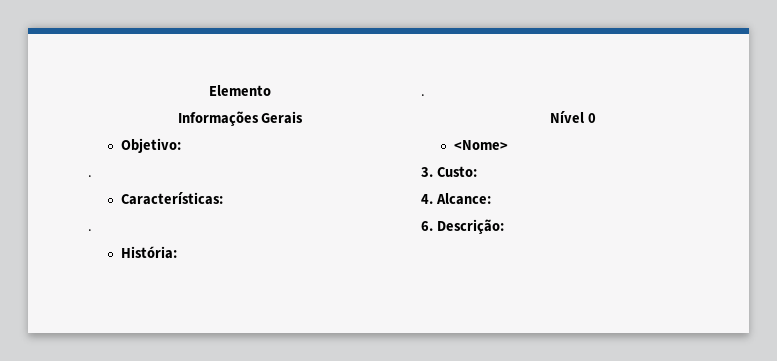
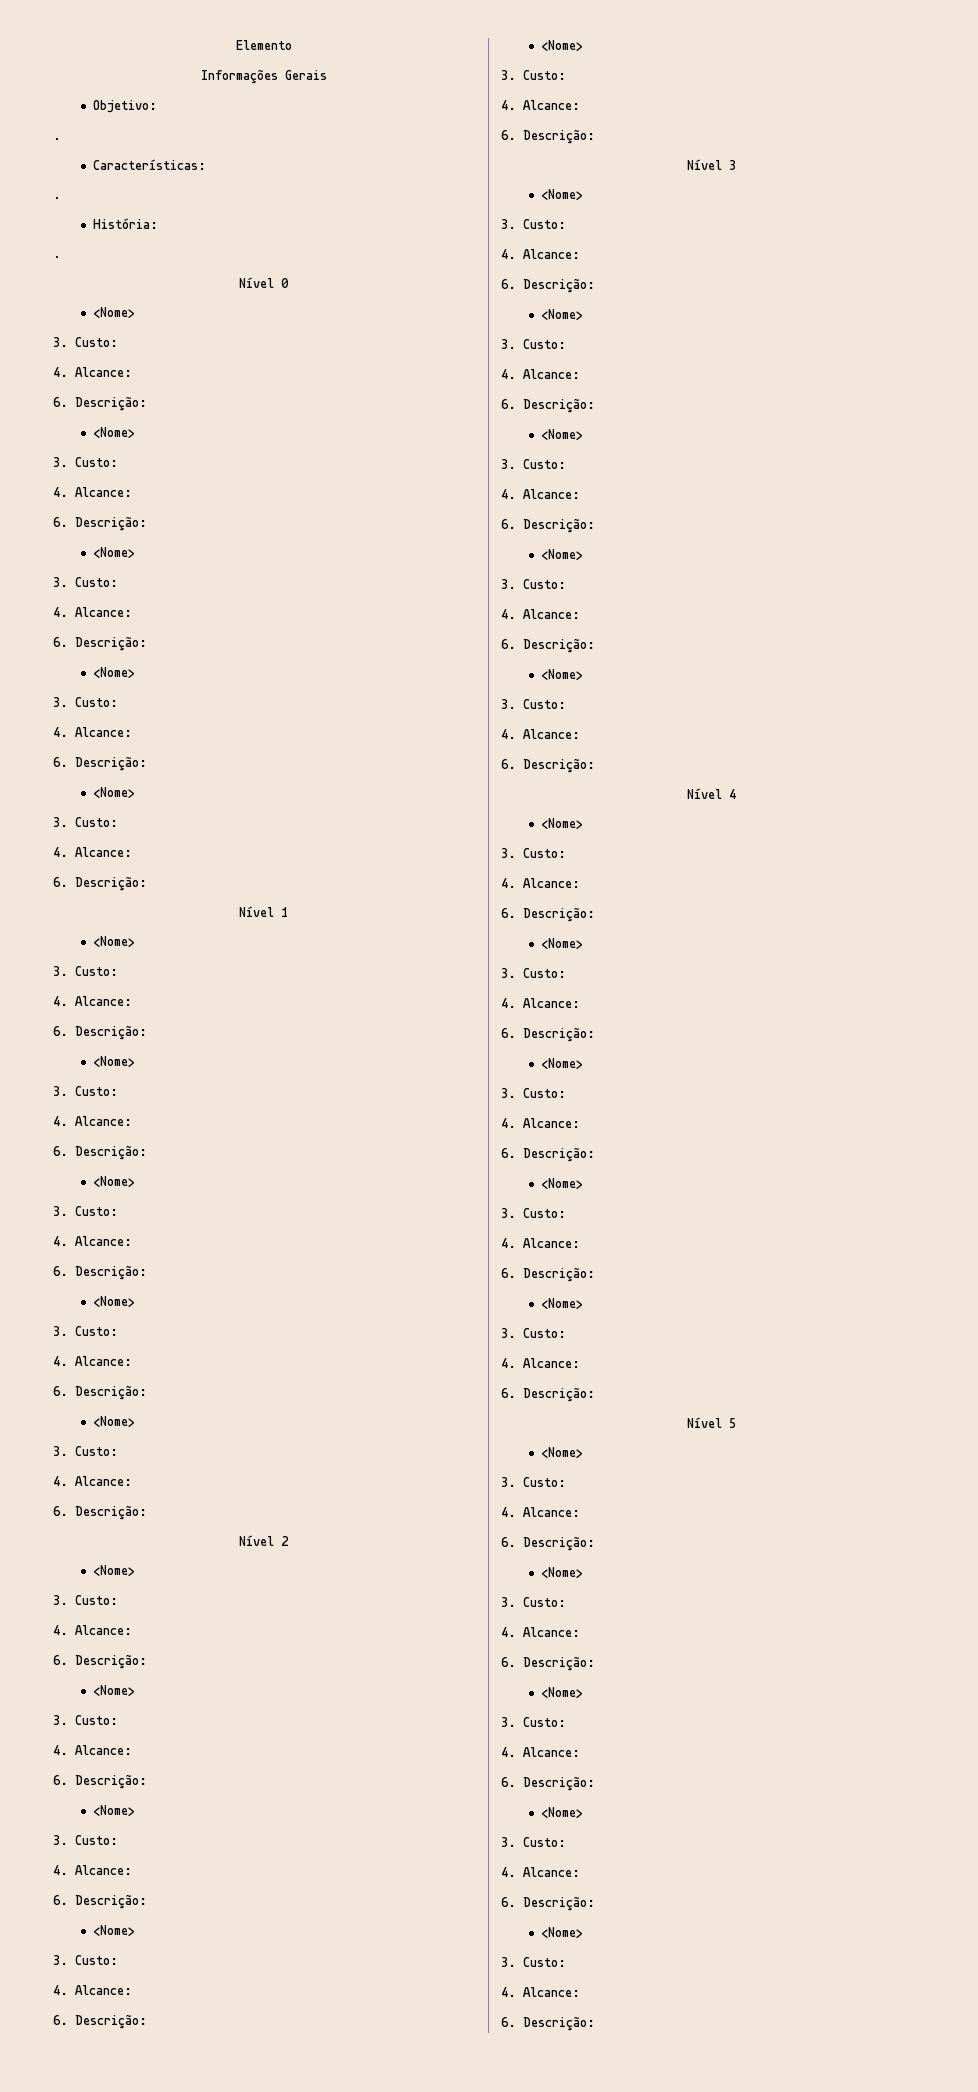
(504, 226) none -> [92,427,135,439] [53,457,118,467] [53,487,132,497] [53,516,147,531] [92,547,135,559] [53,577,118,587] [53,607,132,617] [53,636,147,651] [92,667,135,679] [53,697,118,707] [53,727,132,737] [53,756,147,771] [92,787,135,799] [53,817,118,827] [53,847,132,857] [53,876,147,891] [239,906,288,917] [92,936,135,948] [53,966,118,976] [53,996,132,1006] [53,1025,147,1040] [92,1056,135,1068] [53,1086,118,1096] [53,1116,132,1126] [53,1145,147,1160] [92,1176,135,1188] [53,1206,118,1216] [53,1236,132,1246] [53,1265,147,1280] [92,1296,135,1308] [53,1326,118,1336] [53,1356,132,1366] [53,1385,147,1400] [92,1416,135,1428] [53,1446,118,1456] [53,1476,132,1486] [53,1505,147,1520] [239,1535,289,1546] [92,1565,135,1577] [53,1595,118,1605] [53,1625,132,1635] [53,1654,147,1669] [92,1685,135,1697] [53,1715,118,1725] [53,1745,132,1755] [53,1774,147,1789] [92,1805,135,1817] [53,1835,118,1845] [53,1865,132,1875] [53,1894,147,1909] [92,1925,135,1937] [53,1955,118,1965] [53,1985,132,1995] [53,2014,147,2029] [540,40,583,52] [501,70,566,80] [501,100,580,110] [501,129,595,144] [687,159,736,170] [540,189,583,201] [501,219,566,229] [501,249,580,259] [501,278,595,293] [540,309,583,321] [501,339,566,349] [501,369,580,379] [501,398,595,413] [540,429,583,441] [501,459,566,469] [501,489,580,499] [501,518,595,533] [540,549,583,561] [501,579,566,589] [501,609,580,619] [501,638,595,653] [540,669,583,681] [501,699,566,709] [501,729,580,739] [501,758,595,773] [687,788,736,799] [540,818,583,830] [501,848,566,858] [501,878,580,888] [501,907,595,922] [540,938,583,950] [501,968,566,978] [501,998,580,1008] [501,1027,595,1042] [540,1058,583,1070] [501,1088,566,1098] [501,1118,580,1128] [501,1147,595,1162] [540,1178,583,1190] [501,1208,566,1218] [501,1238,580,1248] [501,1267,595,1282] [540,1298,583,1310] [501,1328,566,1338] [501,1358,580,1368] [501,1387,595,1402] [687,1417,736,1428] [540,1447,583,1459] [501,1477,566,1487] [501,1507,580,1517] [501,1536,595,1551] [540,1567,583,1579] [501,1597,566,1607] [501,1627,580,1637] [501,1656,595,1671] [540,1687,583,1699] [501,1717,566,1727] [501,1747,580,1757] [501,1776,595,1791] [540,1807,583,1819] [501,1837,566,1847] [501,1867,580,1877] [501,1896,595,1911] [540,1927,583,1939] [501,1957,566,1967] [501,1987,580,1997] [501,2016,595,2031] // <Nome> // 3. Custo: // 4. Alcance: // 6. Descrição: // <Nome> // 3. Custo: // 4. Alcance: // 6. Descrição: // <Nome> // 3. Custo: // 4. Alcance: // 6. Descrição: // <Nome> // 3. Custo: // 4. Alcance: // 6. Descrição: // Nível 1 // <Nome> // 3. Custo: // 4. Alcance: // 6. Descrição: // <Nome> // 3. Custo: // 4. Alcance: // 6. Descrição: // <Nome> // 3. Custo: // 4. Alcance: // 6. Descrição: // <Nome> // 3. Custo: // 4. Alcance: // 6. Descrição: // <Nome> // 3. Custo: // 4. Alcance: // 6. Descrição: // Nível 2 // <Nome> // 3. Custo: // 4. Alcance: // 6. Descrição: // <Nome> // 3. Custo: // 4. Alcance: // 6. Descrição: // <Nome> // 3. Custo: // 4. Alcance: // 6. Descrição: // <Nome> // 3. Custo: // 4. Alcance: // 6. Descrição: // <Nome> // 3. Custo: // 4. Alcance: // 6. Descrição: // Nível 3 // <Nome> // 3. Custo: // 4. Alcance: // 6. Descrição: // <Nome> // 3. Custo: // 4. Alcance: // 6. Descrição: // <Nome> // 3. Custo: // 4. Alcance: // 6. Descrição: // <Nome> // 3. Custo: // 4. Alcance: // 6. Descrição: // <Nome> // 3. Custo: // 4. Alcance: // 6. Descrição: // Nível 4 // <Nome> // 3. Custo: // 4. Alcance: // 6. Descrição: // <Nome> // 3. Custo: // 4. Alcance: // 6. Descrição: // <Nome> // 3. Custo: // 4. Alcance: // 6. Descrição: // <Nome> // 3. Custo: // 4. Alcance: // 6. Descrição: // <Nome> // 3. Custo: // 4. Alcance: // 6. Descrição: // Nível 5 // <Nome> // 3. Custo: // 4. Alcance: // 6. Descrição: // <Nome> // 3. Custo: // 4. Alcance: // 6. Descrição: // <Nome> // 3. Custo: // 4. Alcance: // 6. Descrição: // <Nome> // 3. Custo: // 4. Alcance: // 6. Descrição: // <Nome> // 3. Custo: // 4. Alcance: // 6. Descrição:

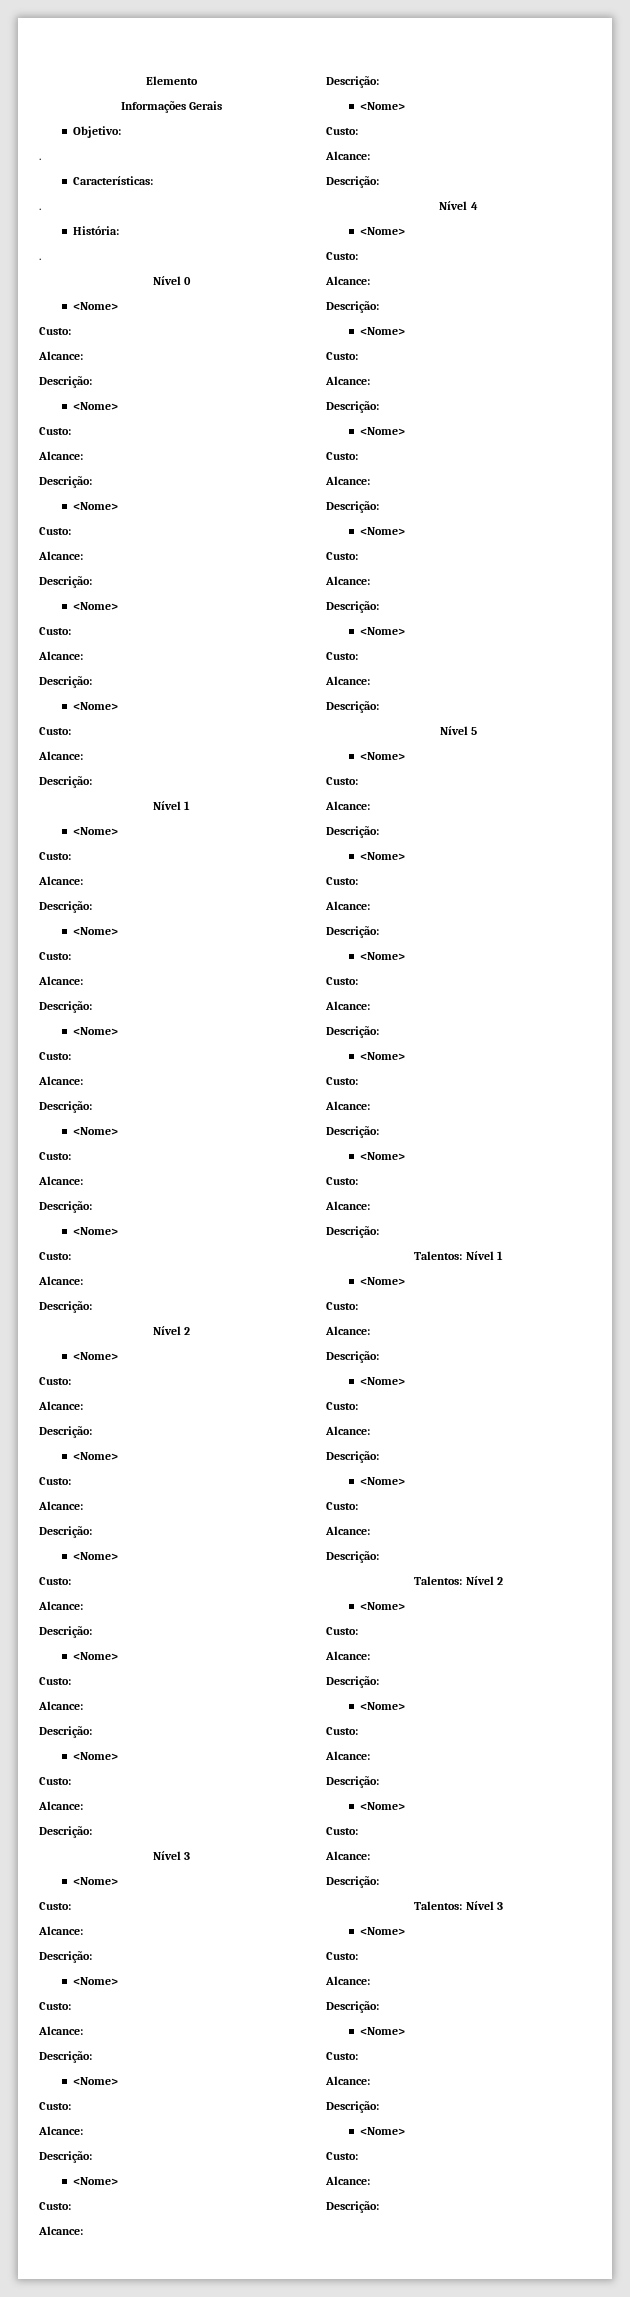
[53,337,118,347] [53,367,132,377] [53,396,147,411] [92,427,135,439] [53,457,118,467] [53,487,132,497] [53,516,147,531] [92,547,135,559] [53,577,118,587] [53,607,132,617] [53,636,147,651] [92,667,135,679] [53,697,118,707] [53,727,132,737] [53,756,147,771] [92,787,135,799] [53,817,118,827] [53,847,132,857] [53,877,68,887] 3. Custo: // 4. Alcance: // 6. Descrição: // <Nome> // 3. Custo: // 4. Alcance: // 6. Descrição: // <Nome> // 3. Custo: // 4. Alcance: // 6. Descrição: // <Nome> // 3. Custo: // 4. Alcance: // 6. Descrição: // <Nome> // 3. Custo: // 4. Alcance: // 6. -> [39,327,71,335] [38,351,83,360] [39,376,92,388] [72,402,118,410] [39,427,71,435] [38,451,83,460] [39,476,92,488] [72,502,118,510] [39,527,71,535] [38,551,83,560] [39,576,92,588] [72,602,118,610] [39,627,71,635] [38,651,83,660] [39,676,92,688] [72,702,118,710] [39,727,71,735] [38,751,83,760] Custo: // Alcance: // Descrição: // <Nome> // Custo: // Alcance: // Descrição: // <Nome> // Custo: // Alcance: // Descrição: // <Nome> // Custo: // Alcance: // Descrição: // <Nome> // Custo: // Alcance: //
[53,966,118,976] [53,996,132,1006] [53,1025,147,1040] [92,1056,135,1068] [53,1086,118,1096] [53,1116,132,1126] [53,1145,147,1160] [92,1176,135,1188] [53,1206,118,1216] [53,1236,132,1246] [53,1265,147,1280] [92,1296,135,1308] [53,1326,118,1336] [53,1356,132,1366] [53,1385,147,1400] [92,1416,135,1428] [53,1446,118,1456] [53,1476,132,1486] [53,1506,68,1516] 3. Custo: // 4. Alcance: // 6. Descrição: // <Nome> // 3. Custo: // 4. Alcance: // 6. Descrição: // <Nome> // 3. Custo: // 4. Alcance: // 6. Descrição: // <Nome> // 3. Custo: // 4. Alcance: // 6. Descrição: // <Nome> // 3. Custo: // 4. Alcance: // 6. -> [39,852,71,860] [38,876,83,885] [39,901,92,913] [72,927,118,935] [39,952,71,960] [38,976,83,985] [39,1001,92,1013] [72,1027,118,1035] [39,1052,71,1060] [38,1076,83,1085] [39,1101,92,1113] [72,1127,118,1135] [39,1152,71,1160] [38,1176,83,1185] [39,1201,92,1213] [72,1227,118,1235] [39,1252,71,1260] [38,1276,83,1285] Custo: // Alcance: // Descrição: // <Nome> // Custo: // Alcance: // Descrição: // <Nome> // Custo: // Alcance: // Descrição: // <Nome> // Custo: // Alcance: // Descrição: // <Nome> // Custo: // Alcance: //
[53,1595,118,1605] [53,1625,132,1635] [53,1654,147,1669] [92,1685,135,1697] [53,1715,118,1725] [53,1745,132,1755] [53,1774,147,1789] [92,1805,135,1817] [53,1835,118,1845] [53,1865,132,1875] [53,1894,147,1909] [92,1925,135,1937] [53,1955,118,1965] [53,1985,132,1995] [53,2014,147,2029] [540,40,583,52] [501,70,566,80] [501,100,580,110] [501,130,516,140] 3. Custo: // 4. Alcance: // 6. Descrição: // <Nome> // 3. Custo: // 4. Alcance: // 6. Descrição: // <Nome> // 3. Custo: // 4. Alcance: // 6. Descrição: // <Nome> // 3. Custo: // 4. Alcance: // 6. Descrição: // <Nome> // 3. Custo: // 4. Alcance: // 6. -> [39,1377,71,1385] [38,1401,83,1410] [39,1426,92,1438] [72,1452,118,1460] [39,1477,71,1485] [38,1501,83,1510] [39,1526,92,1538] [72,1552,118,1560] [39,1577,71,1585] [38,1601,83,1610] [39,1626,92,1638] [72,1652,118,1660] [39,1677,71,1685] [38,1701,83,1710] [39,1726,92,1738] [72,1752,118,1760] [39,1777,71,1785] [38,1801,83,1810] Custo: // Alcance: // Descrição: // <Nome> // Custo: // Alcance: // Descrição: // <Nome> // Custo: // Alcance: // Descrição: // <Nome> // Custo: // Alcance: // Descrição: // <Nome> // Custo: // Alcance: //
[501,219,566,229] [501,249,580,259] [501,278,595,293] [540,309,583,321] [501,339,566,349] [501,369,580,379] [501,398,595,413] [540,429,583,441] [501,459,566,469] [501,489,580,499] [501,518,595,533] [540,549,583,561] [501,579,566,589] [501,609,580,619] [501,638,595,653] [540,669,583,681] [501,699,566,709] [501,729,580,739] [501,759,516,769] 3. Custo: // 4. Alcance: // 6. Descrição: // <Nome> // 3. Custo: // 4. Alcance: // 6. Descrição: // <Nome> // 3. Custo: // 4. Alcance: // 6. Descrição: // <Nome> // 3. Custo: // 4. Alcance: // 6. Descrição: // <Nome> // 3. Custo: // 4. Alcance: // 6. -> [39,1902,71,1910] [38,1926,83,1935] [39,1951,92,1963] [72,1977,118,1985] [39,2002,71,2010] [38,2026,83,2035] [39,2051,92,2063] [72,2077,118,2085] [39,2102,71,2110] [38,2126,83,2135] [39,2151,92,2163] [72,2177,118,2185] [39,2202,71,2210] [38,2226,83,2235] [326,76,379,88] [359,102,405,110] [326,127,358,135] [325,151,370,160] Custo: // Alcance: // Descrição: // <Nome> // Custo: // Alcance: // Descrição: // <Nome> // Custo: // Alcance: // Descrição: // <Nome> // Custo: // Alcance: // Descrição: // <Nome> // Custo: // Alcance: //
[501,848,566,858] [501,878,580,888] [501,907,595,922] [540,938,583,950] [501,968,566,978] [501,998,580,1008] [501,1027,595,1042] [540,1058,583,1070] [501,1088,566,1098] [501,1118,580,1128] [501,1147,595,1162] [540,1178,583,1190] [501,1208,566,1218] [501,1238,580,1248] [501,1267,595,1282] [540,1298,583,1310] [501,1328,566,1338] [501,1358,580,1368] [501,1388,516,1398] 3. Custo: // 4. Alcance: // 6. Descrição: // <Nome> // 3. Custo: // 4. Alcance: // 6. Descrição: // <Nome> // 3. Custo: // 4. Alcance: // 6. Descrição: // <Nome> // 3. Custo: // 4. Alcance: // 6. Descrição: // <Nome> // 3. Custo: // 4. Alcance: // 6. -> [326,252,358,260] [325,276,370,285] [326,301,379,313] [359,327,405,335] [326,352,358,360] [325,376,370,385] [326,401,379,413] [359,427,405,435] [326,452,358,460] [325,476,370,485] [326,501,379,513] [359,527,405,535] [326,552,358,560] [325,576,370,585] [326,601,379,613] [359,627,405,635] [326,652,358,660] [325,676,370,685] Custo: // Alcance: // Descrição: // <Nome> // Custo: // Alcance: // Descrição: // <Nome> // Custo: // Alcance: // Descrição: // <Nome> // Custo: // Alcance: // Descrição: // <Nome> // Custo: // Alcance: //
[501,1477,566,1487] [501,1507,580,1517] [501,1536,595,1551] [540,1567,583,1579] [501,1597,566,1607] [501,1627,580,1637] [501,1656,595,1671] [540,1687,583,1699] [501,1717,566,1727] [501,1747,580,1757] [501,1776,595,1791] [540,1807,583,1819] [501,1837,566,1847] [501,1867,580,1877] [501,1896,595,1911] [540,1927,583,1939] [501,1957,566,1967] [501,1987,580,1997] [501,2016,595,2031] 3. Custo: // 4. Alcance: // 6. Descrição: // <Nome> // 3. Custo: // 4. Alcance: // 6. Descrição: // <Nome> // 3. Custo: // 4. Alcance: // 6. Descrição: // <Nome> // 3. Custo: // 4. Alcance: // 6. Descrição: // <Nome> // 3. Custo: // 4. Alcance: // 6. Descrição: -> [326,777,358,785] [325,801,370,810] [326,826,379,838] [359,852,405,860] [326,877,358,885] [325,901,370,910] [326,926,379,938] [359,952,405,960] [326,977,358,985] [325,1001,370,1010] [326,1026,379,1038] [359,1052,405,1060] [326,1077,358,1085] [325,1101,370,1110] [326,1126,379,1138] [359,1152,405,1160] [326,1177,358,1185] [325,1201,370,1210] [326,1226,379,1238] [414,1251,503,1260] [359,1277,405,1285] [326,1302,358,1310] [325,1326,370,1335] [326,1351,379,1363] [359,1377,405,1385] [326,1402,358,1410] [325,1426,370,1435] [326,1451,379,1463] [359,1477,405,1485] [326,1502,358,1510] [325,1526,370,1535] [326,1551,379,1563] [414,1576,503,1585] [359,1602,405,1610] [326,1627,358,1635] [325,1651,370,1660] [326,1676,379,1688] [359,1702,405,1710] [326,1727,358,1735] [325,1751,370,1760] [326,1776,379,1788] [359,1802,405,1810] [326,1827,358,1835] [325,1851,370,1860] [326,1876,379,1888] [414,1901,503,1910] [359,1927,405,1935] [326,1952,358,1960] [325,1976,370,1985] [326,2001,379,2013] [359,2027,405,2035] [326,2052,358,2060] [325,2076,370,2085] [326,2101,379,2113] [359,2127,405,2135] [326,2152,358,2160] [325,2176,370,2185] [326,2201,379,2213] Custo: // Alcance: // Descrição: // <Nome> // Custo: // Alcance: // Descrição: // <Nome> // Custo: // Alcance: // Descrição: // <Nome> // Custo: // Alcance: // Descrição: // <Nome> // Custo: // Alcance: // Descrição: // Talentos: Nível 1 // <Nome> // Custo: // Alcance: // Descrição: // <Nome> // Custo: // Alcance: // Descrição: // <Nome> // Custo: // Alcance: // Descrição: // Talentos: Nível 2 // <Nome> // Custo: // Alcance: // Descrição: // <Nome> // Custo: // Alcance: // Descrição: // <Nome> // Custo: // Alcance: // Descrição: // Talentos: Nível 3 // <Nome> // Custo: // Alcance: // Descrição: // <Nome> // Custo: // Alcance: // Descrição: // <Nome> // Custo: // Alcance: // Descrição:

